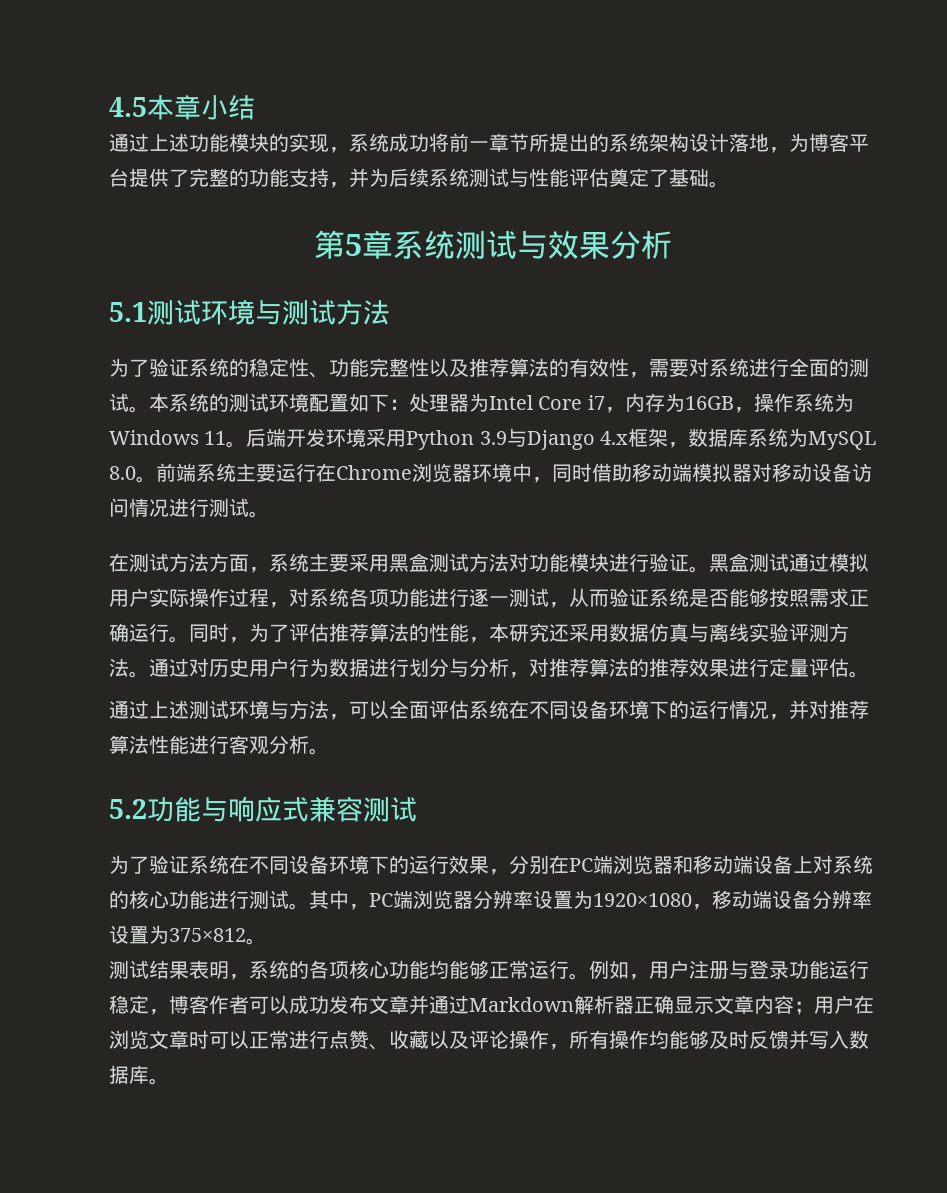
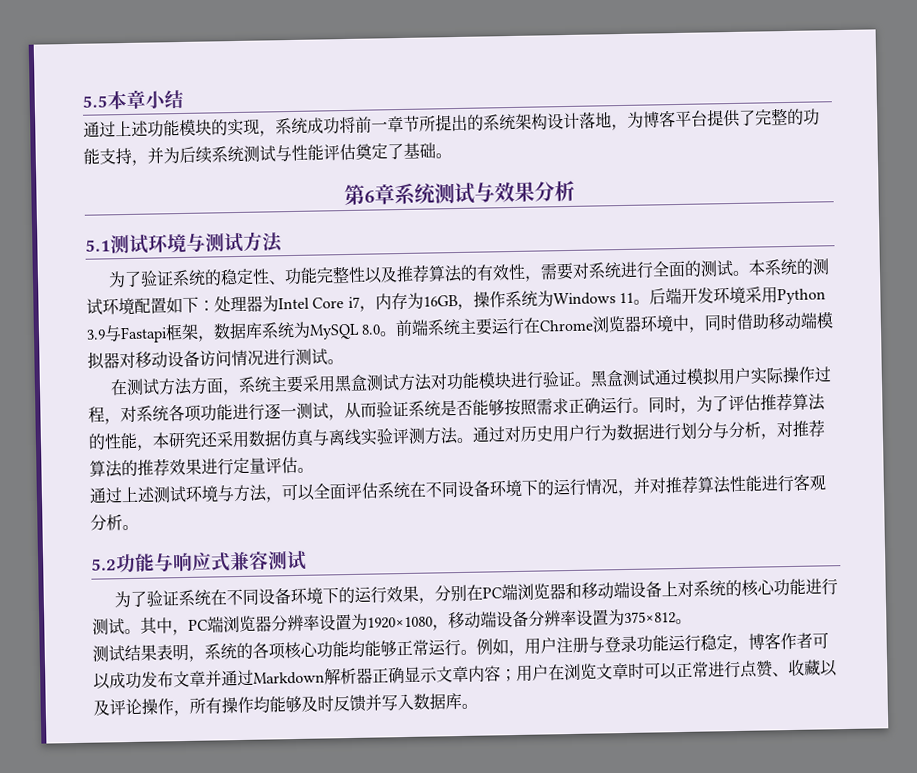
[109,97,147,117] 4.5 -> [82,95,108,108] 5.5
[345,234,362,256] 5 -> [363,190,375,203] 6
[526,430,629,450] Django 4.x -> [120,326,168,344] Fastapi

